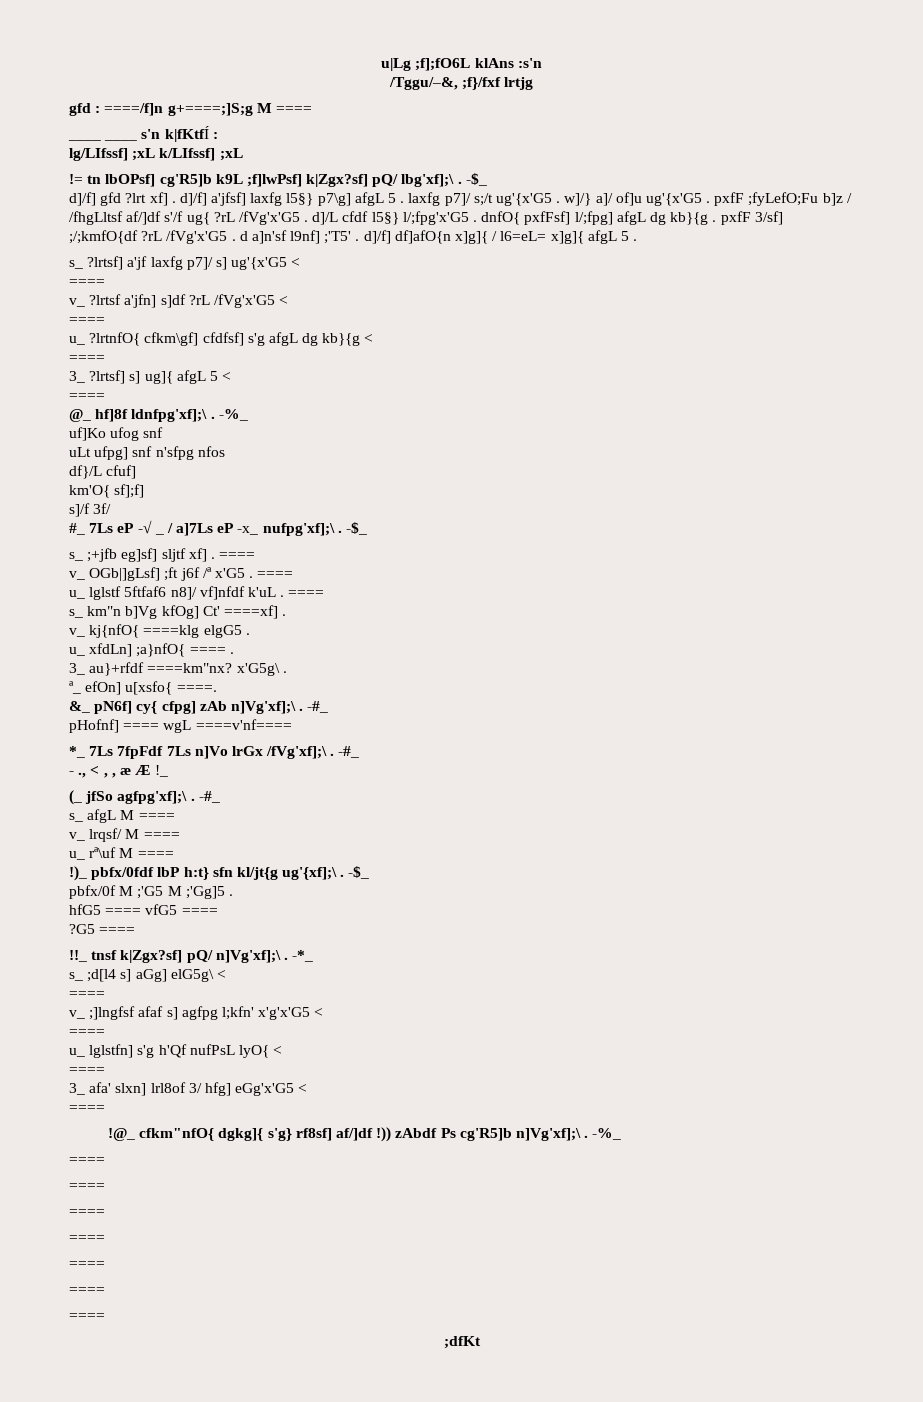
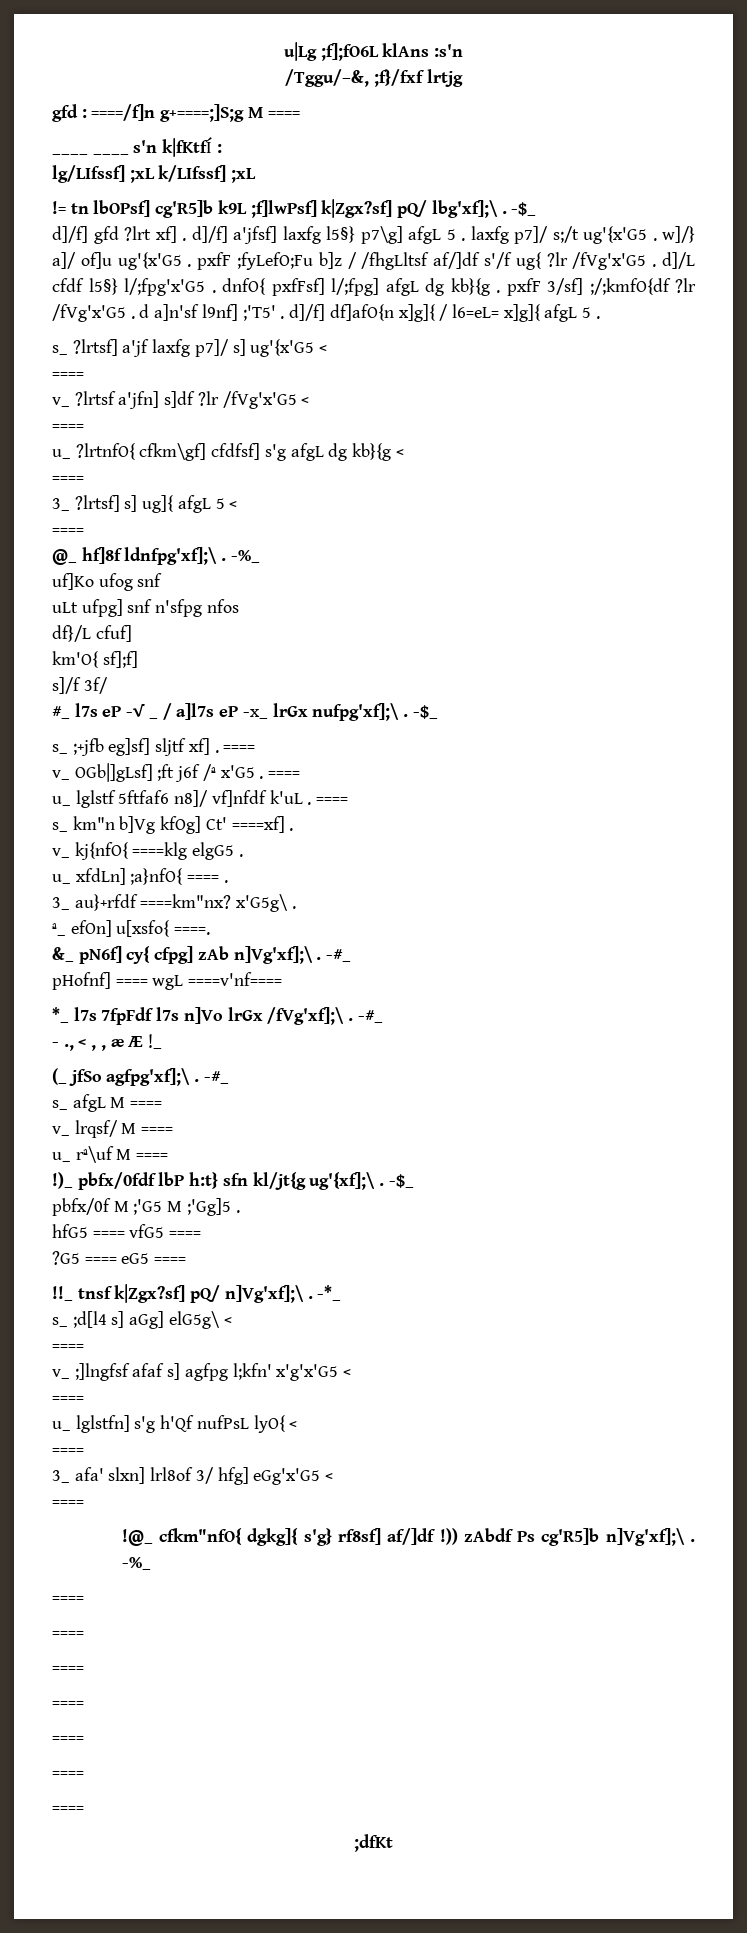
[213,212,235,222] ?rL -> [546,252,568,267] ?lr
[141,231,163,241] ?rL -> [675,278,696,293] ?lr
[188,295,210,305] ?rL -> [197,391,219,406] ?lr
[89,523,114,533] 7Ls -> [74,703,98,717] l7s
[176,523,214,536] a]7Ls -> [176,703,215,720] a]l7s
(259, 530) none -> [272,703,308,717] lrGx
[89,746,191,759] 7Ls 7fpFdf 7Ls -> [73,1007,180,1025] l7s 7fpFdf l7s
(136, 930) none -> [121,1253,187,1264] eG5 ====

